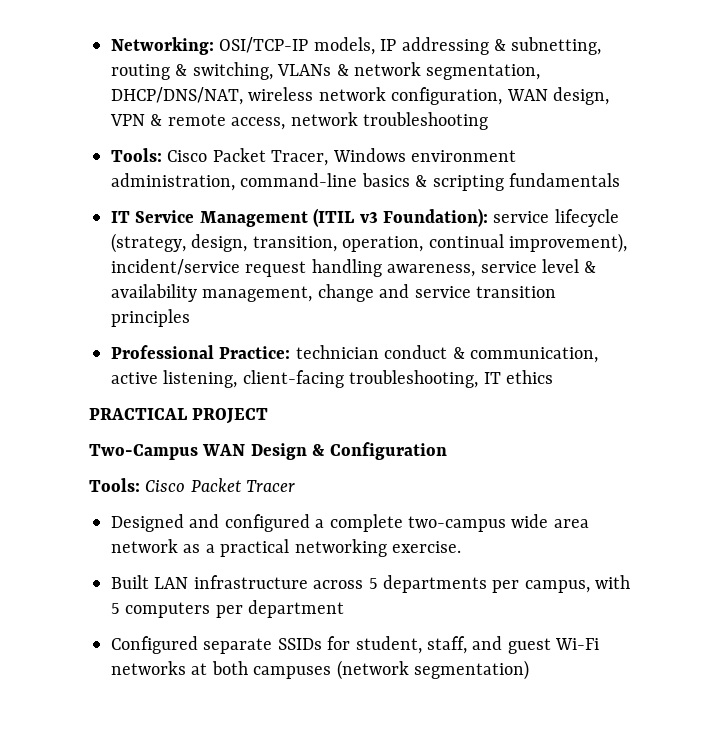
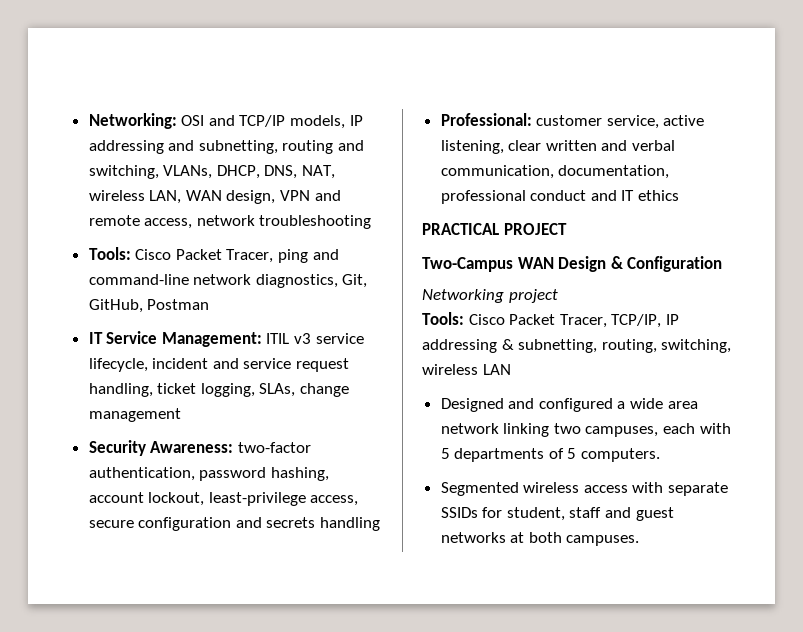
[219,37,309,53] OSI/TCP-IP -> [181,115,286,127] OSI and TCP/IP
[493,39,506,51] & -> [168,140,195,151] and
[175,62,541,80] [111,87,503,105] & switching, VLANs & network segmentation, DHCP/DNS/NAT, wireless network configuration, -> [338,140,365,151] [88,165,336,179] [88,190,182,204] and switching, VLANs, DHCP, DNS, NAT, wireless LAN,
[150,114,163,126] & -> [314,190,341,201] and
[332,148,516,162] [111,173,620,191] [111,208,619,227] [111,233,627,253] [111,259,597,277] [111,284,556,302] [111,309,190,327] [111,345,598,363] [111,370,479,388] Windows environment administration, command-line basics & scripting fundamentals // IT Service Management (ITIL v3 Foundation): service lifecycle (strategy, design, transition, operation, continual improvement), incident/service request handling awareness, service level & availability management, change and service transition principles // Professional Practice: technician conduct & communication, active listening, client-facing troubleshooting, -> [278,249,339,263] [88,274,368,288] [88,299,210,313] [88,331,364,347] [88,358,350,372] [88,383,350,397] [88,408,181,422] [88,440,311,456] [88,467,329,481] [88,492,359,506] [88,517,381,531] [440,113,705,129] [440,140,676,154] [440,165,670,179] [440,190,617,204] ping and command-line network diagnostics, Git, GitHub, Postman // IT Service Management: ITIL v3 service lifecycle, incident and service request handling, ticket logging, SLAs, change management // Security Awareness: two-factor authentication, password hashing, account lockout, least-privilege access, secure configuration and secrets handling // Professional: customer service, active listening, clear written and verbal communication, documentation, professional conduct and
[89,478,296,492] // Tools: Cisco Packet Tracer -> [422,289,558,303] [422,312,679,328] [422,339,732,353] [422,364,511,375] // Networking project // Tools: Cisco Packet Tracer, TCP/IP, IP addressing & subnetting, routing, switching, wireless LAN
[329,514,506,532] complete two-campus -> (626, 405) none
[183,539,461,557] [111,575,631,593] [111,600,345,618] [111,636,198,654] as a practical networking exercise. // Built LAN infrastructure across 5 departments per campus, with 5 computers per department // Configured -> [503,423,731,437] [440,448,661,462] [440,482,664,496] linking two campuses, each with 5 departments of 5 computers. // Segmented wireless access with
[427,636,467,654] staff, -> [569,507,602,518] staff
[555,638,600,650] Wi-Fi -> (674, 514) none
[253,660,529,680] campuses (network segmentation) -> [566,535,640,546] campuses.

